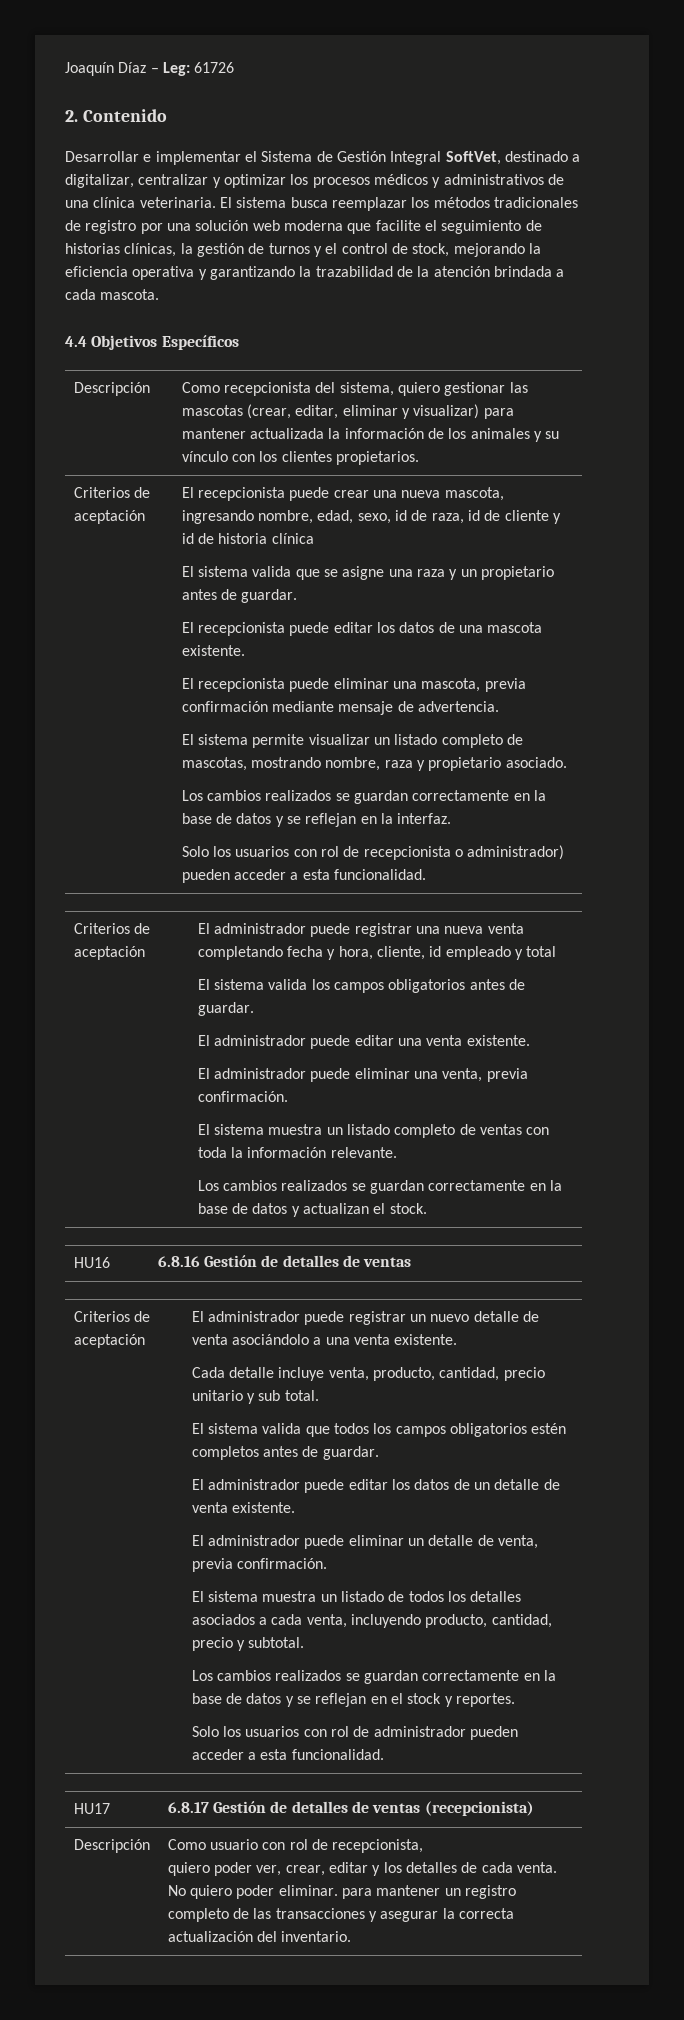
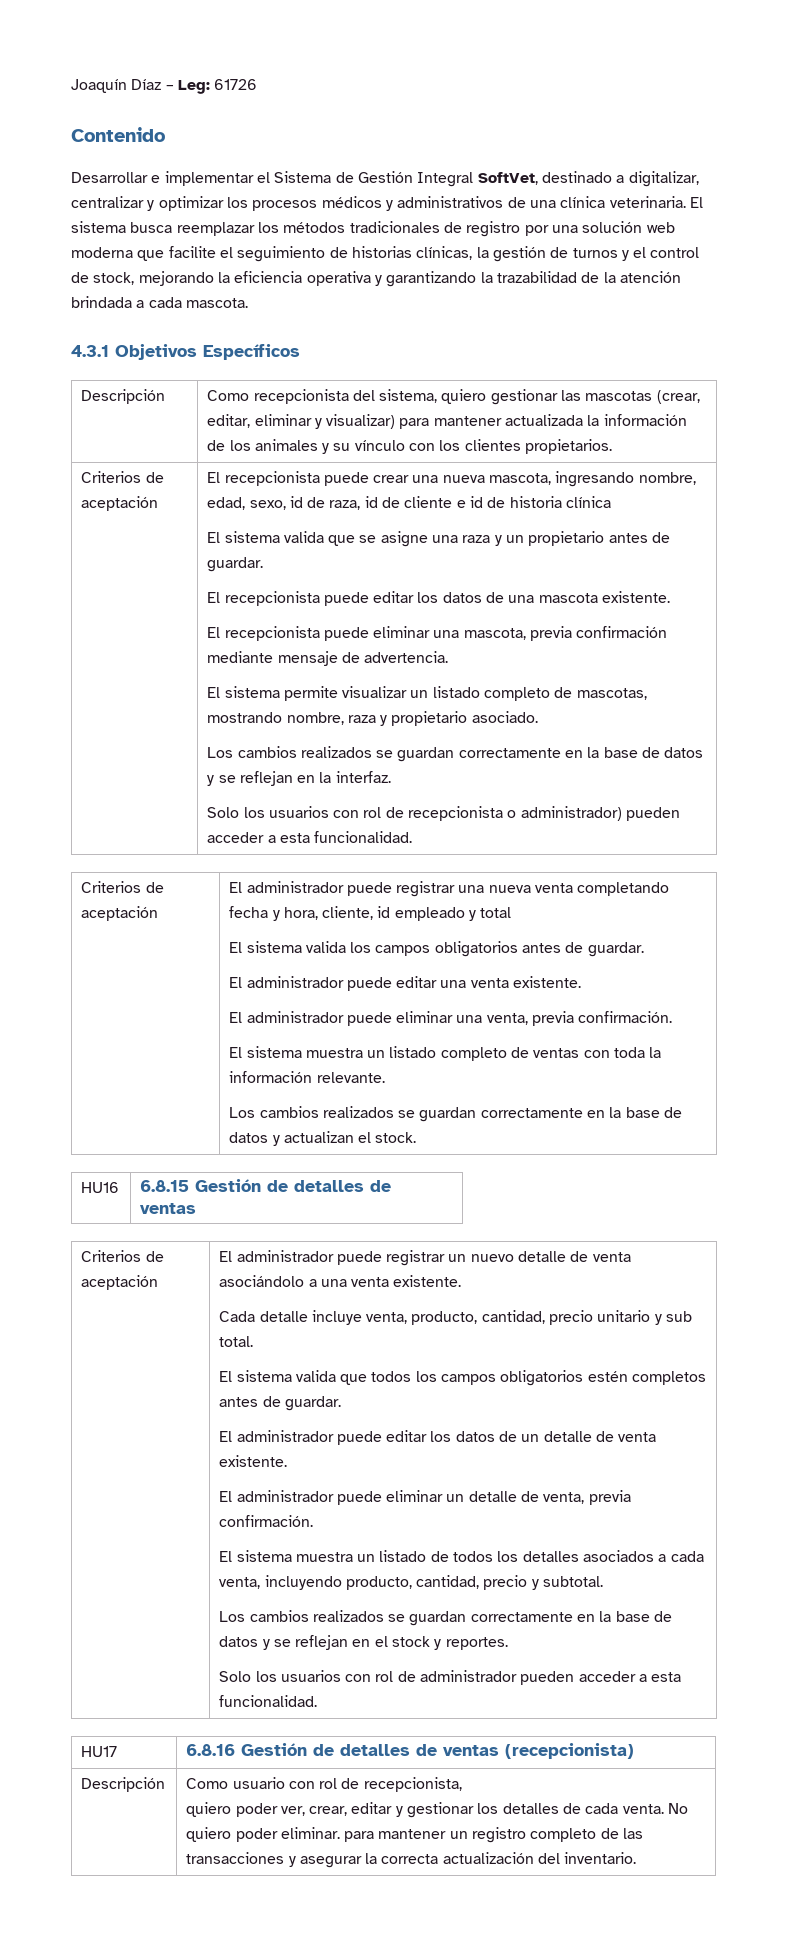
[65,110,78,122] 2. -> (258, 84) none
[65,336,87,347] 4.4 -> [71,345,109,357] 4.3.1
[552,513,561,524] y -> [456,500,466,508] e
[157,1256,200,1267] 6.8.16 -> [140,1180,190,1192] 6.8.15
[167,1802,209,1813] 6.8.17 -> [186,1744,236,1756] 6.8.16
(381, 1870) none -> [407,1802,475,1818] gestionar

